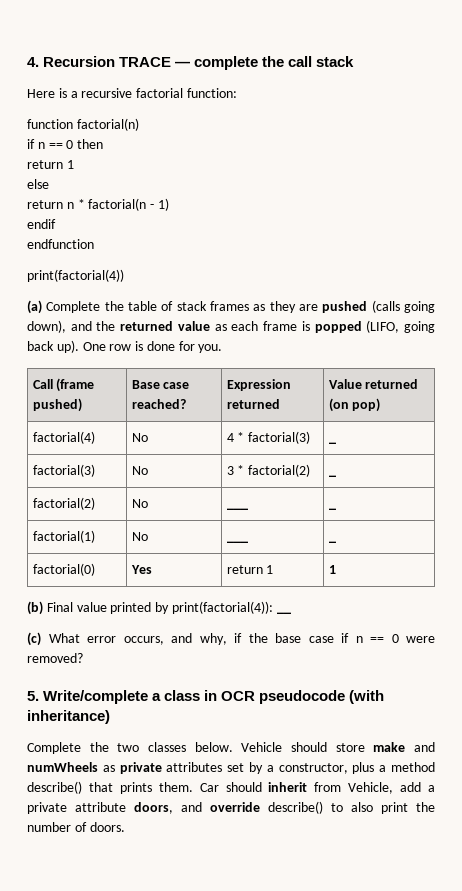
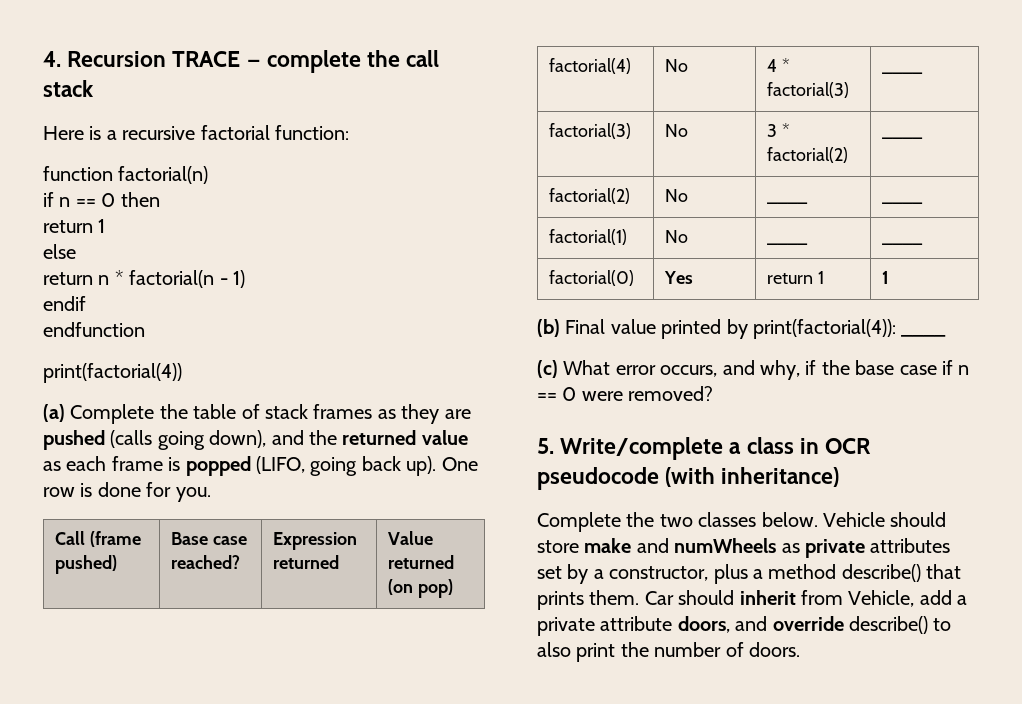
[328,442,336,444] _ -> [882,72,924,74] ____
[328,475,336,477] _ -> [882,137,924,139] ____
[226,508,248,510] [328,508,336,510] ___ | _ -> [767,202,809,204] [882,202,924,204] ____ | ____
[226,541,248,543] [328,541,336,543] ___ | _ -> [767,243,809,245] [882,243,924,245] ____ | ____
[276,612,291,614] __ -> [901,334,947,337] ____

